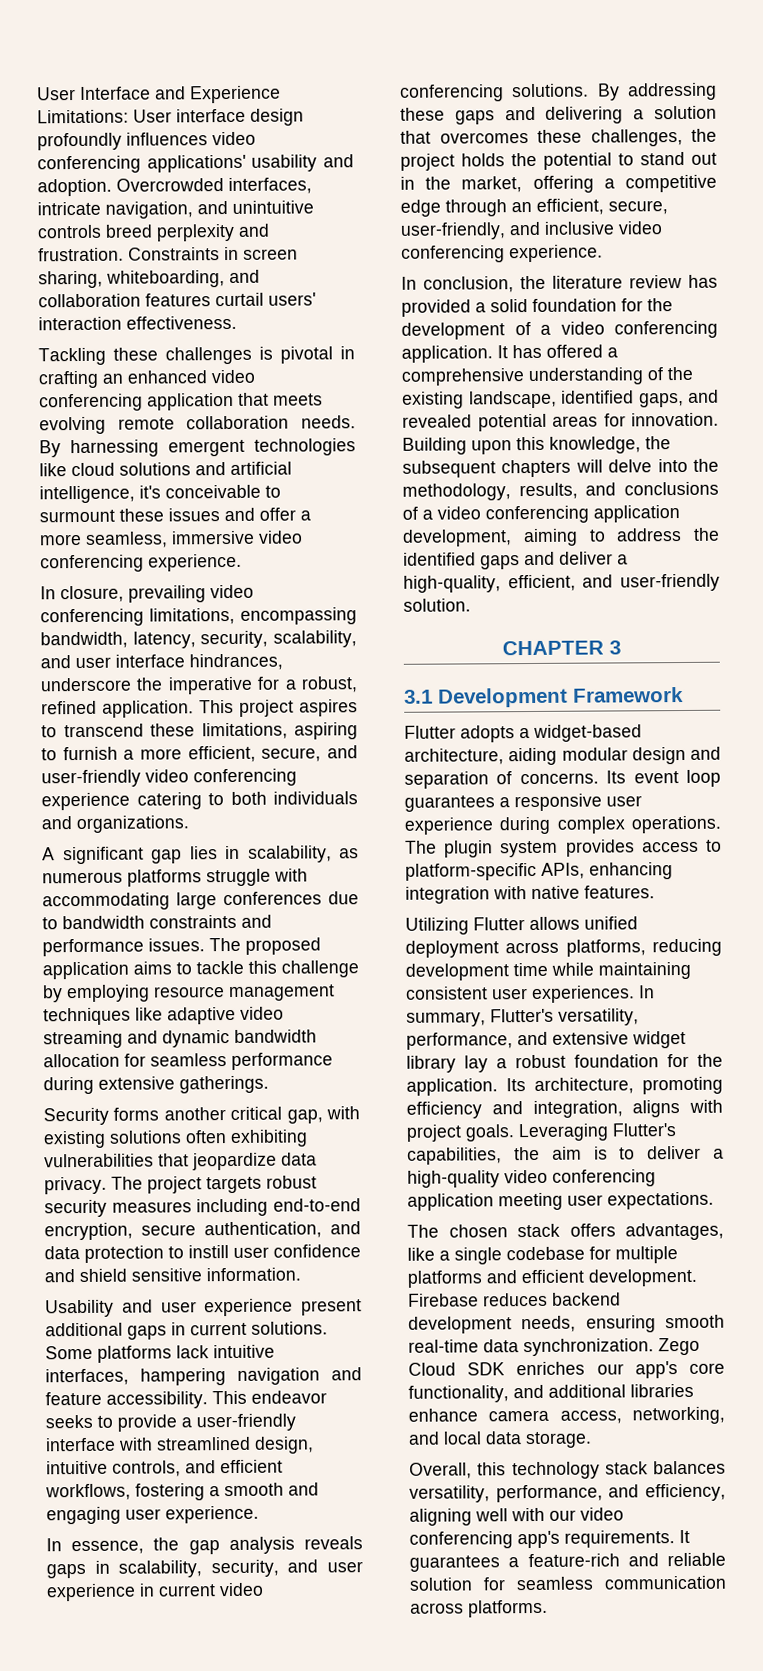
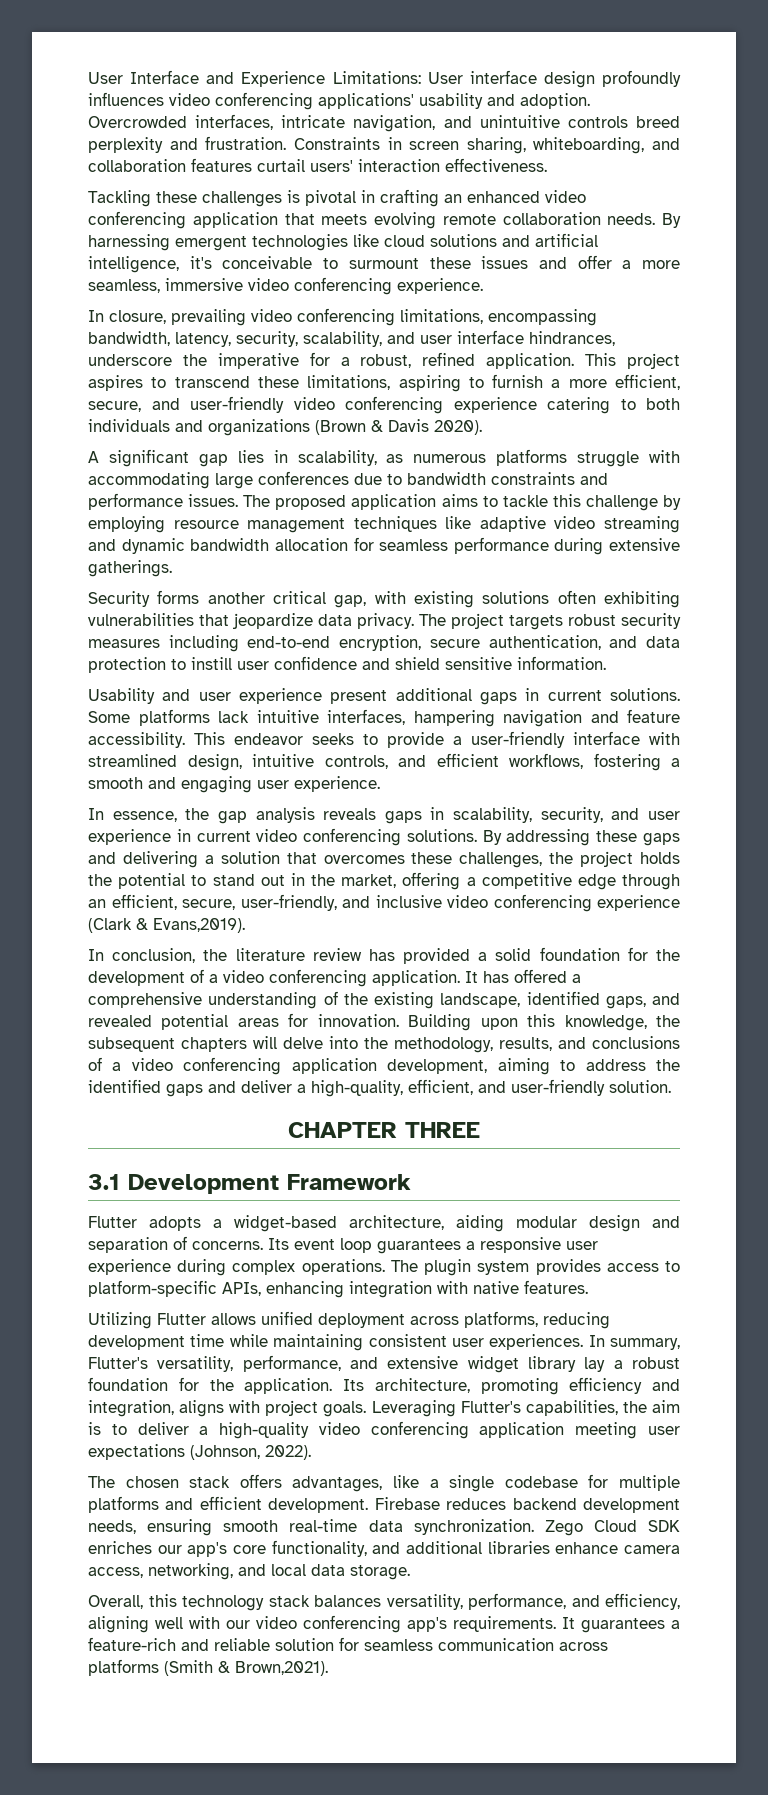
[76,815,189,834] organizations. -> [208,419,482,436] organizations (Brown & Davis 2020).
[509,244,603,263] experience. -> [597,895,680,911] [88,918,245,933] experience (Clark & Evans,2019).
[609,640,621,655] 3 -> [405,1122,480,1138] THREE
[607,1191,714,1210] expectations. -> [88,1444,311,1460] expectations (Johnson, 2022).
[468,1599,548,1618] platforms. -> [88,1659,328,1676] platforms (Smith & Brown,2021).

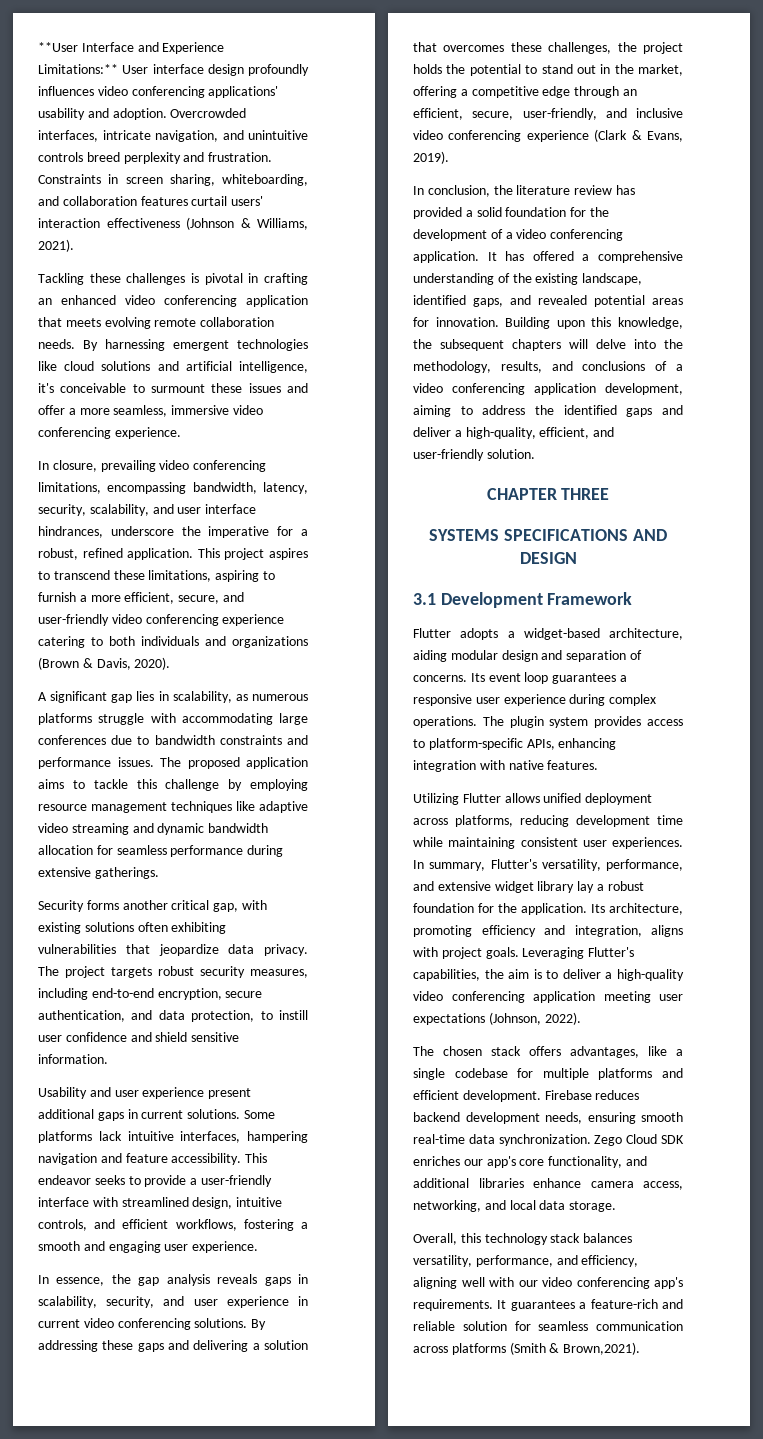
[88,72,123,84] User -> [38,42,78,52] **User
[332,71,421,84] Limitations: -> [38,64,118,74] Limitations:**
[445,158,547,172] effectiveness. -> [106,217,308,230] [38,239,74,252] effectiveness (Johnson & Williams, 2021).
[388,419,429,432] Davis -> [96,658,131,670] Davis,
[88,639,160,648] measures -> [250,969,308,978] measures,
[88,657,166,673] protection -> [191,1010,255,1022] protection,
[153,918,245,933] Evans,2019). -> [647,131,683,142] [413,151,449,164] Evans, 2019).
(480, 1130) none -> [429,529,667,541] [519,552,577,564] // SYSTEMS SPECIFICATIONS AND DESIGN

